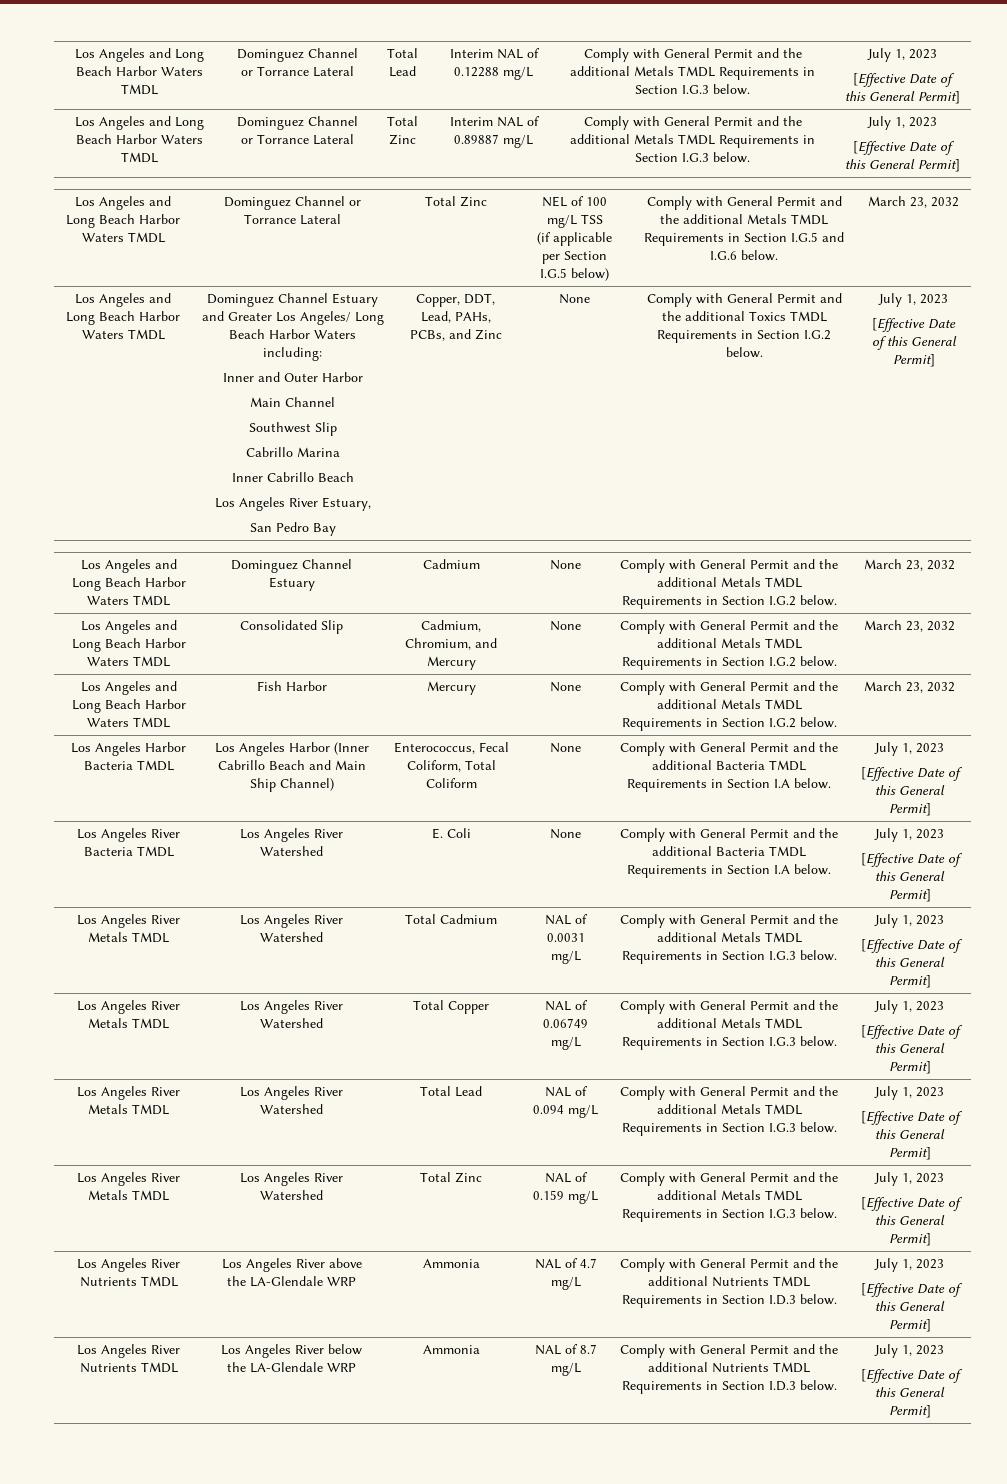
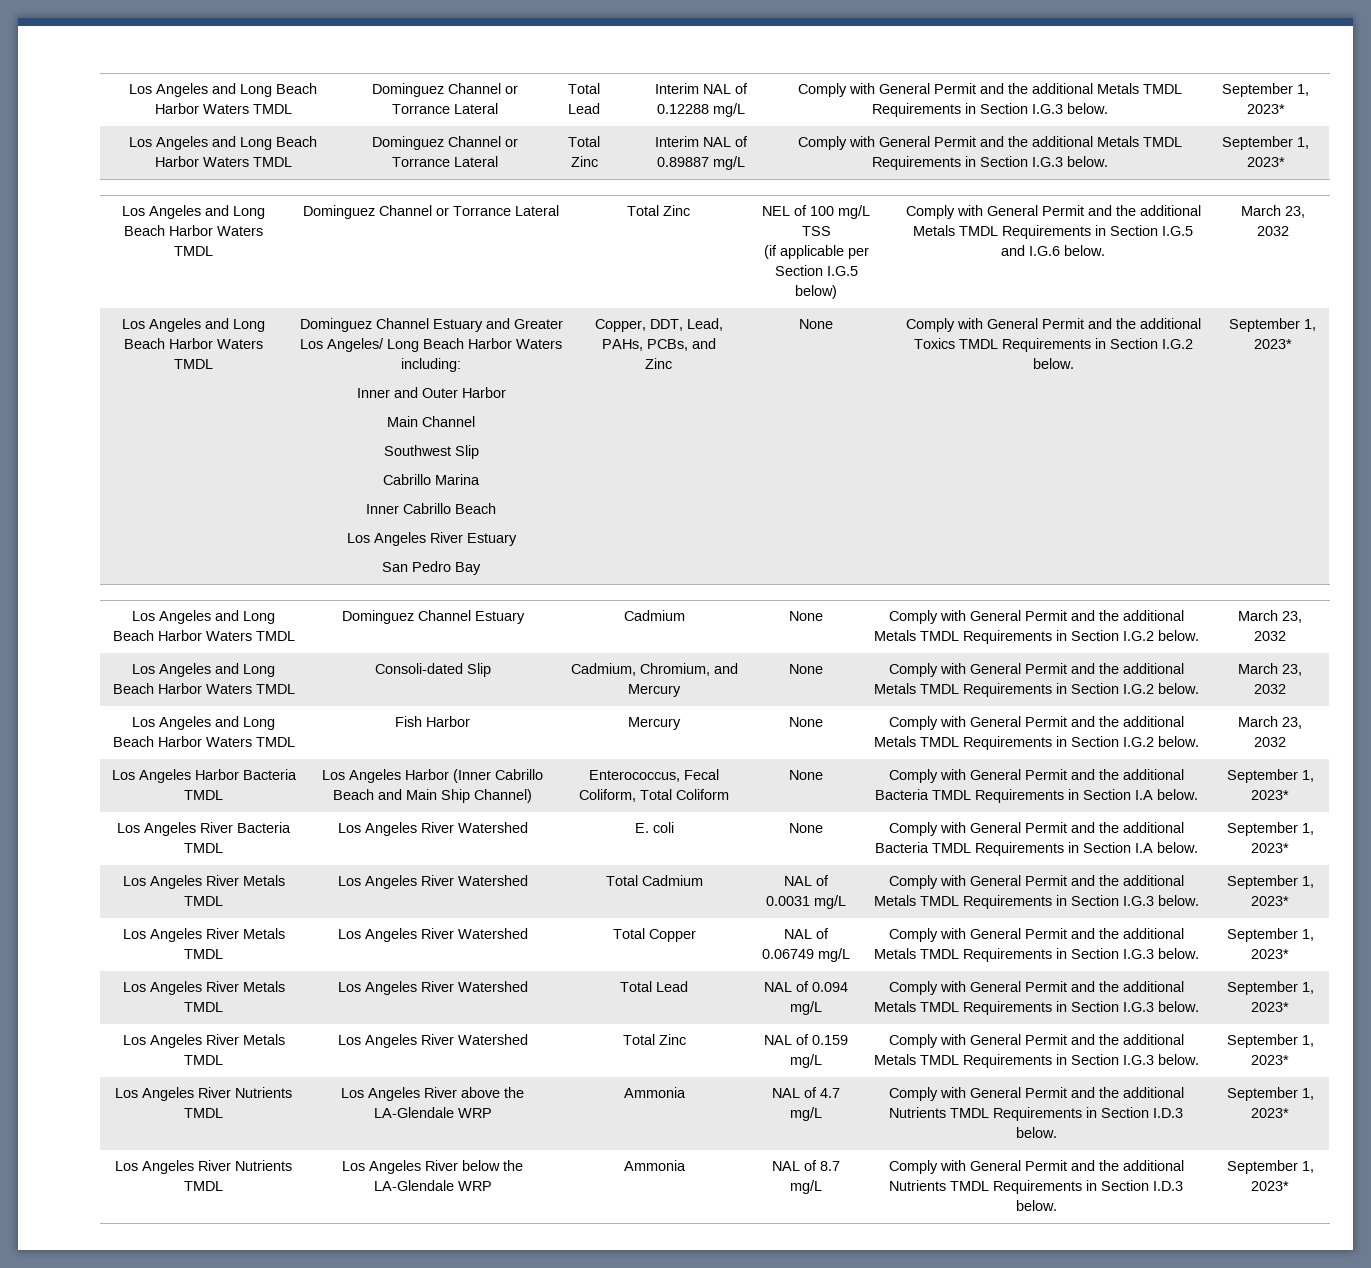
[866,48,937,62] [853,73,955,87] [844,91,960,104] July 1, 2023 // [Effective Date of this General Permit] -> [1222,83,1309,97] [1246,104,1285,114] September 1, 2023*
[866,116,937,130] [853,141,955,155] [844,159,960,172] July 1, 2023 // [Effective Date of this General Permit] -> [1222,136,1309,150] [1246,157,1285,167] September 1, 2023*
[321,497,371,511] Estuary, -> [466,533,517,546] Estuary
[878,293,948,307] [872,318,956,332] [871,336,957,350] [892,354,935,367] July 1, 2023 // [Effective Date of this General Permit] -> [1229,318,1316,332] [1253,339,1292,349] September 1, 2023*
[240,620,317,630] Consolidated -> [374,663,463,674] Consoli-dated
[874,742,944,756] [860,767,963,781] [875,785,945,795] [888,803,931,816] July 1, 2023 // [Effective Date of this General Permit] -> [1226,769,1314,783] [1251,790,1289,800] September 1, 2023*
[446,828,471,838] Coli -> [652,822,674,833] coli
[874,828,944,842] [860,853,963,867] [875,871,945,881] [888,889,931,902] July 1, 2023 // [Effective Date of this General Permit] -> [1226,822,1314,836] [1251,843,1289,853] September 1, 2023*
[874,914,944,928] [860,939,963,953] [875,957,945,967] [888,975,931,988] July 1, 2023 // [Effective Date of this General Permit] -> [1226,875,1314,889] [1251,896,1289,906] September 1, 2023*
[874,1000,944,1014] [860,1025,963,1039] [875,1043,945,1053] [888,1061,931,1074] July 1, 2023 // [Effective Date of this General Permit] -> [1226,928,1314,942] [1251,949,1289,959] September 1, 2023*
[874,1086,944,1100] [860,1111,963,1125] [875,1129,945,1139] [888,1147,931,1160] July 1, 2023 // [Effective Date of this General Permit] -> [1226,981,1314,995] [1251,1002,1289,1012] September 1, 2023*
[874,1172,944,1186] [860,1197,963,1211] [875,1215,945,1225] [888,1233,931,1246] July 1, 2023 // [Effective Date of this General Permit] -> [1226,1034,1314,1048] [1251,1055,1289,1065] September 1, 2023*
[874,1258,944,1272] [860,1283,963,1297] [875,1301,945,1311] [888,1319,931,1332] July 1, 2023 // [Effective Date of this General Permit] -> [1226,1087,1314,1101] [1251,1108,1289,1118] September 1, 2023*
[874,1344,944,1358] [860,1369,963,1383] [875,1387,945,1397] [888,1405,931,1418] July 1, 2023 // [Effective Date of this General Permit] -> [1226,1160,1314,1174] [1251,1181,1289,1191] September 1, 2023*

